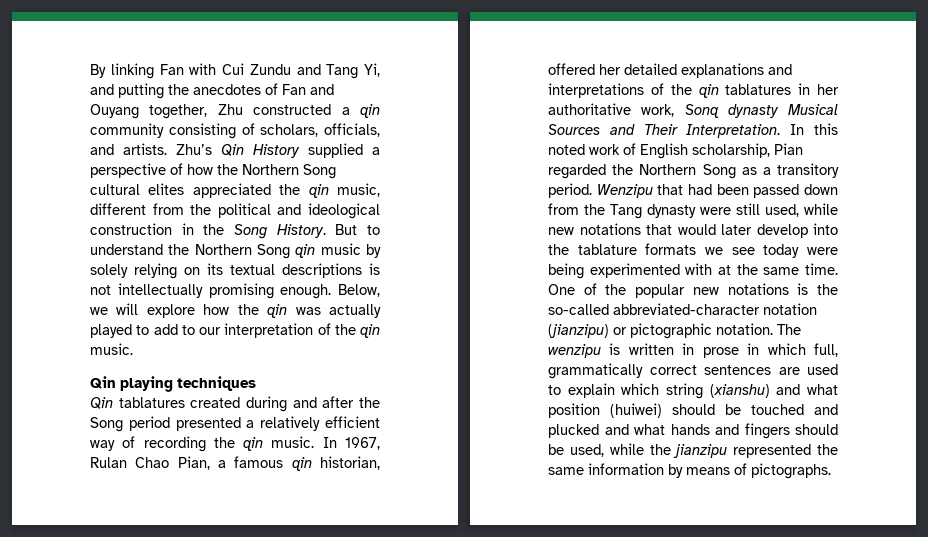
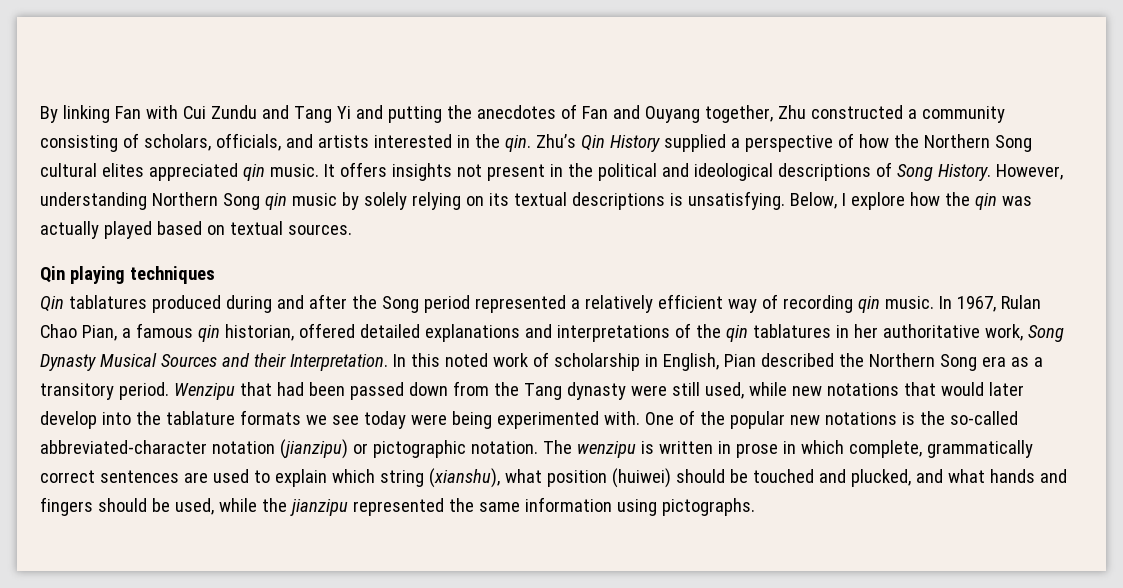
[364,63,380,77] Yi, -> [336,106,351,119] Yi
[360,104,380,118] qin -> (917, 114) none
[123,143,167,155] artists. -> [317,134,531,152] artists interested in the qin.
[279,183,380,198] [90,203,380,219] [90,223,380,239] [90,244,190,255] the qin music, different from the political and ideological construction in the Song History. But to understand the -> [242,162,1063,181] [40,192,147,210] qin music. It offers insights not present in the political and ideological descriptions of Song History. However, understanding
[90,283,380,299] [90,303,139,315] not intellectually promising enough. Below, we will -> [687,191,846,210] unsatisfying. Below, I
[136,323,380,338] [90,343,133,355] to add to our interpretation of the qin music. -> [156,221,352,235] based on textual sources.
[190,397,241,408] created -> [151,295,221,313] produced
[175,417,241,431] presented -> [474,295,566,313] represented
[213,437,235,448] the -> (853, 304) none
[599,64,621,75] her -> (355, 330) none
[684,104,779,118] Sonq dynasty -> [1027,325,1064,342] [40,354,96,371] Song Dynasty
[643,124,678,135] Their -> [253,353,286,367] their
[640,143,803,159] [548,164,736,179] English scholarship, Pian regarded the Northern Song -> [553,353,1006,371] scholarship in English, Pian described the Northern Song era
[685,263,838,275] with at the same time. -> [603,411,640,425] with.
[814,343,838,357] full, -> [848,440,922,458] complete,
[709,384,801,398] (xianshu) and -> [428,468,500,488] (xianshu),
[548,424,599,438] plucked -> [850,469,911,487] plucked,
[668,463,747,478] by means of -> [616,499,657,516] using

